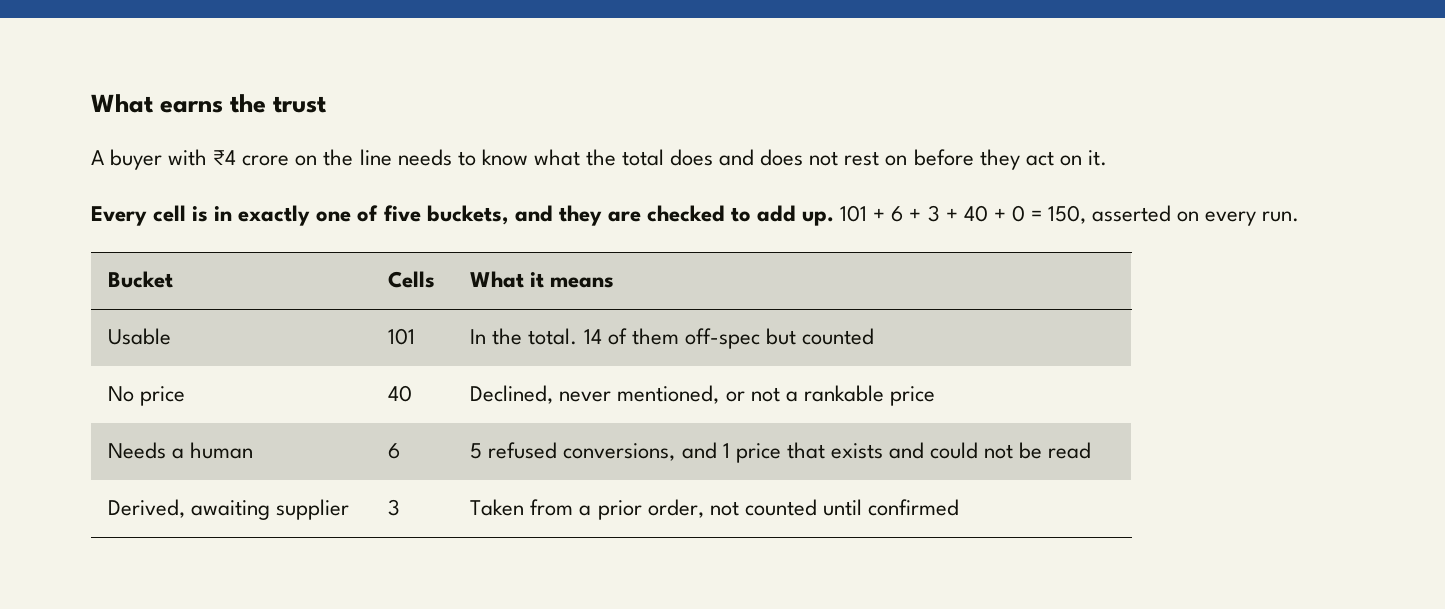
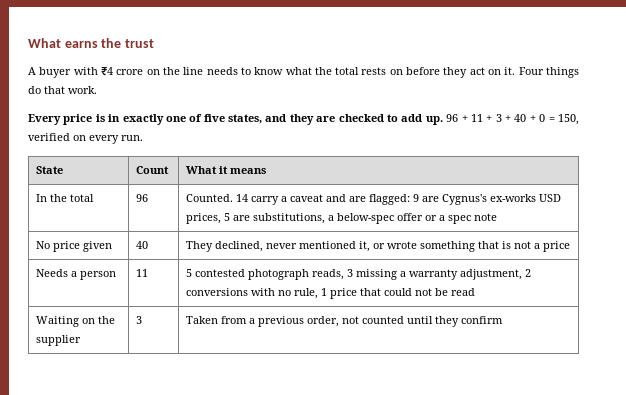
[670,149,880,166] does and does not rest -> [361,67,387,75] rests
(1107, 158) none -> [518,67,579,78] [28,86,97,94] Four things do that work.
[153,205,187,222] cell -> [63,114,93,125] price
[426,205,509,225] buckets, -> [228,114,263,124] states,
[840,205,904,222] 101 + 6 -> [446,114,483,122] 96 + 11
[1092,205,1172,222] asserted -> [28,133,70,141] verified
[108,271,174,288] [388,271,436,288] Bucket | Cells -> [36,166,64,174] [136,166,170,174] State | Count
[108,328,172,345] [388,328,416,345] [470,328,874,349] Usable | 101 | In the total. 14 of them off-spec but counted -> [36,194,95,202] [136,194,149,202] [186,194,562,205] [186,213,498,224] In the total | 96 | Counted. 14 carry a caveat and are flagged: 9 are Cygnus's ex-works USD prices, 5 are substitutions, a below-spec offer or a spec note
(186, 396) none -> [83,241,113,252] given
[470,385,745,404] Declined, never mentioned, or -> [186,241,512,252] They declined, never mentioned it, or wrote something that is
[803,385,884,402] rankable -> (541, 246) none
[190,442,254,459] [388,443,401,459] [470,442,717,461] human | 6 | 5 refused conversions, and -> [80,271,117,280] [136,269,149,277] [186,269,532,280] [186,288,319,299] person | 11 | 5 contested photograph reads, 3 missing a warranty adjustment, 2 conversions with no rule,
[830,442,924,459] exists and -> (382, 292) none
[108,499,271,520] Derived, awaiting -> [36,316,116,327] Waiting on the
[597,500,642,520] prior -> [258,316,305,327] previous
[867,499,959,516] confirmed -> [435,316,504,327] they confirm

